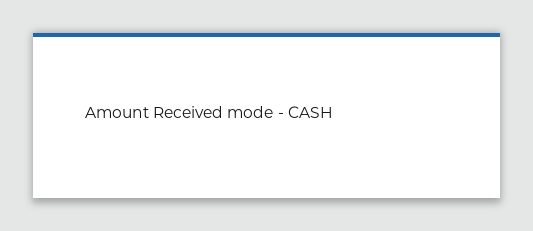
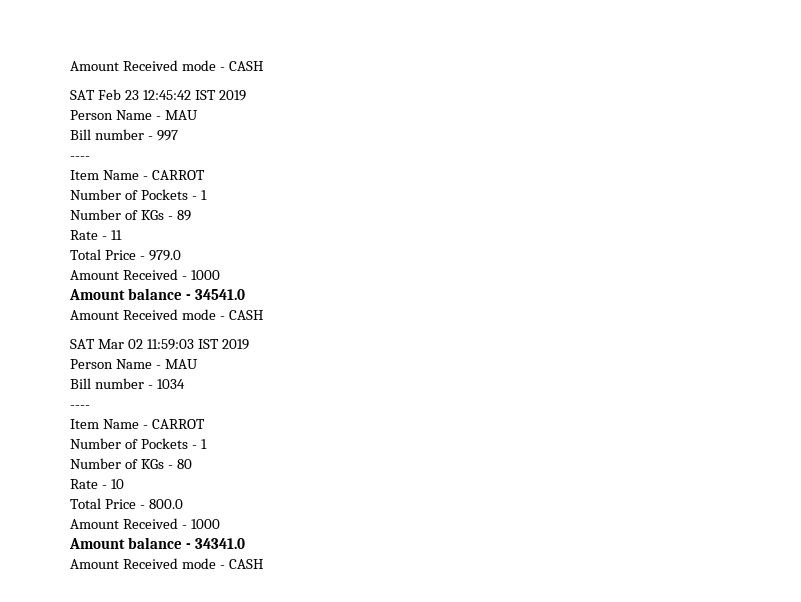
[85,106,333,118] Amount Received mode - CASH -> [70,60,263,71] [70,89,246,101] [70,110,198,120] [70,129,178,141] [70,156,90,160] [70,170,205,180] [70,189,207,200] [70,209,191,221] [70,230,122,240] [70,249,181,261] [70,269,220,280] [69,288,245,300] [70,309,263,320] [70,339,249,350] [70,359,198,369] [70,378,185,389] [70,405,90,409] [70,419,205,429] [70,438,207,449] [70,458,192,469] [70,479,124,489] [70,498,183,509] [70,518,220,529] [69,537,245,549] [70,558,263,569] Amount Received mode - CASH // SAT Feb 23 12:45:42 IST 2019 // Person Name - MAU // Bill number - 997 // ---- // Item Name - CARROT // Number of Pockets - 1 // Number of KGs - 89 // Rate - 11 // Total Price - 979.0 // Amount Received - 1000 // Amount balance - 34541.0 // Amount Received mode - CASH // SAT Mar 02 11:59:03 IST 2019 // Person Name - MAU // Bill number - 1034 // ---- // Item Name - CARROT // Number of Pockets - 1 // Number of KGs - 80 // Rate - 10 // Total Price - 800.0 // Amount Received - 1000 // Amount balance - 34341.0 // Amount Received mode - CASH

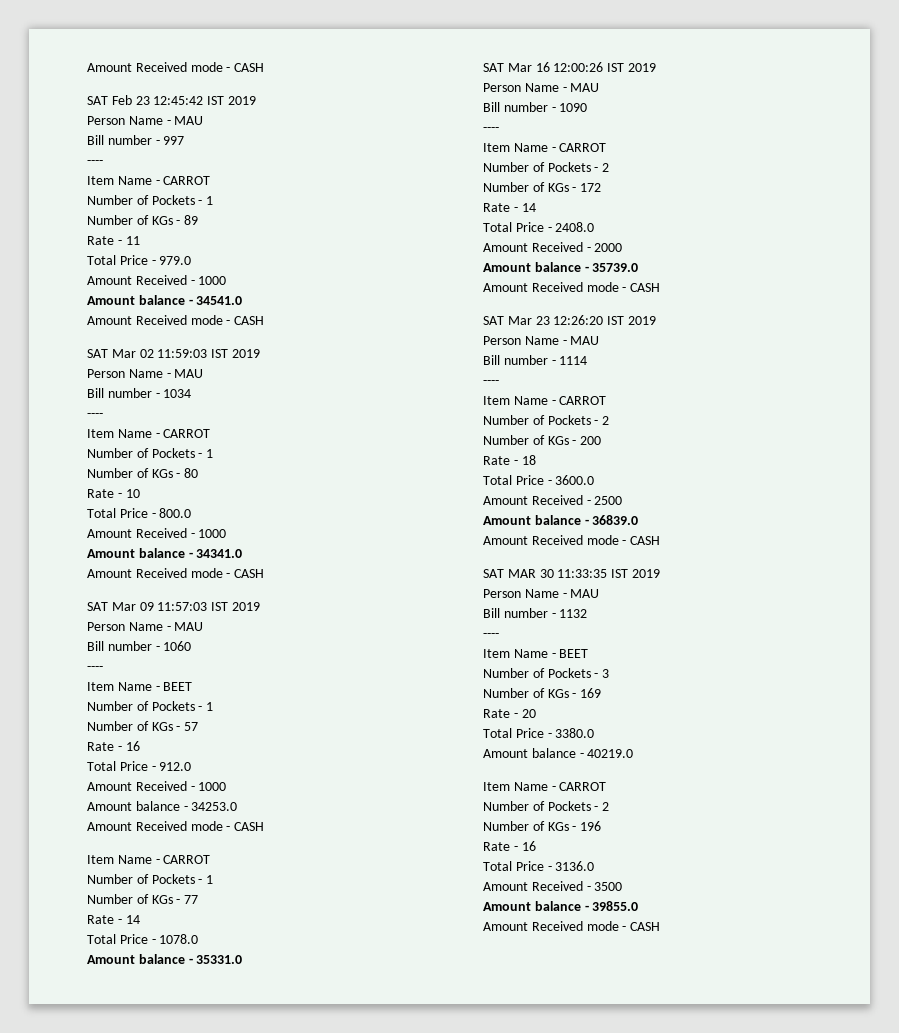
(263, 564) none -> [87,602,260,611] [87,622,204,631] [87,641,192,651] [87,666,103,671] [87,682,193,691] [87,701,214,711] [87,721,199,731] [87,741,140,751] [87,761,192,771] [87,781,227,791] [87,801,238,811] [87,821,265,831] [87,855,211,864] [87,874,214,884] [87,894,199,904] [87,915,140,924] [87,934,199,944] [87,954,243,964] [483,62,656,72] [483,83,600,92] [483,102,588,112] [483,127,499,132] [483,143,607,152] [483,162,610,172] [483,182,602,192] [483,203,536,212] [483,222,595,232] [483,242,623,252] [483,262,639,272] [483,282,661,292] [483,315,656,325] [483,336,600,345] [483,355,588,365] [483,380,499,385] [483,396,607,405] [483,415,610,425] [483,435,602,445] [483,455,536,465] [483,475,595,485] [483,495,623,505] [483,515,639,525] [483,535,661,545] [483,569,660,578] [483,589,600,598] [483,608,588,618] [483,633,499,638] [483,649,589,658] [483,668,610,678] [483,688,602,698] [483,709,536,718] [483,728,595,738] [483,748,634,758] [483,782,607,791] [483,801,610,811] [483,821,602,831] [483,841,536,851] [483,861,595,871] [483,881,623,891] [483,901,639,911] [483,921,661,931] // SAT Mar 09 11:57:03 IST 2019 // Person Name - MAU // Bill number - 1060 // ---- // Item Name - BEET // Number of Pockets - 1 // Number of KGs - 57 // Rate - 16 // Total Price - 912.0 // Amount Received - 1000 // Amount balance - 34253.0 // Amount Received mode - CASH // Item Name - CARROT // Number of Pockets - 1 // Number of KGs - 77 // Rate - 14 // Total Price - 1078.0 // Amount balance - 35331.0 // SAT Mar 16 12:00:26 IST 2019 // Person Name - MAU // Bill number - 1090 // ---- // Item Name - CARROT // Number of Pockets - 2 // Number of KGs - 172 // Rate - 14 // Total Price - 2408.0 // Amount Received - 2000 // Amount balance - 35739.0 // Amount Received mode - CASH // SAT Mar 23 12:26:20 IST 2019 // Person Name - MAU // Bill number - 1114 // ---- // Item Name - CARROT // Number of Pockets - 2 // Number of KGs - 200 // Rate - 18 // Total Price - 3600.0 // Amount Received - 2500 // Amount balance - 36839.0 // Amount Received mode - CASH // SAT MAR 30 11:33:35 IST 2019 // Person Name - MAU // Bill number - 1132 // ---- // Item Name - BEET // Number of Pockets - 3 // Number of KGs - 169 // Rate - 20 // Total Price - 3380.0 // Amount balance - 40219.0 // Item Name - CARROT // Number of Pockets - 2 // Number of KGs - 196 // Rate - 16 // Total Price - 3136.0 // Amount Received - 3500 // Amount balance - 39855.0 // Amount Received mode - CASH

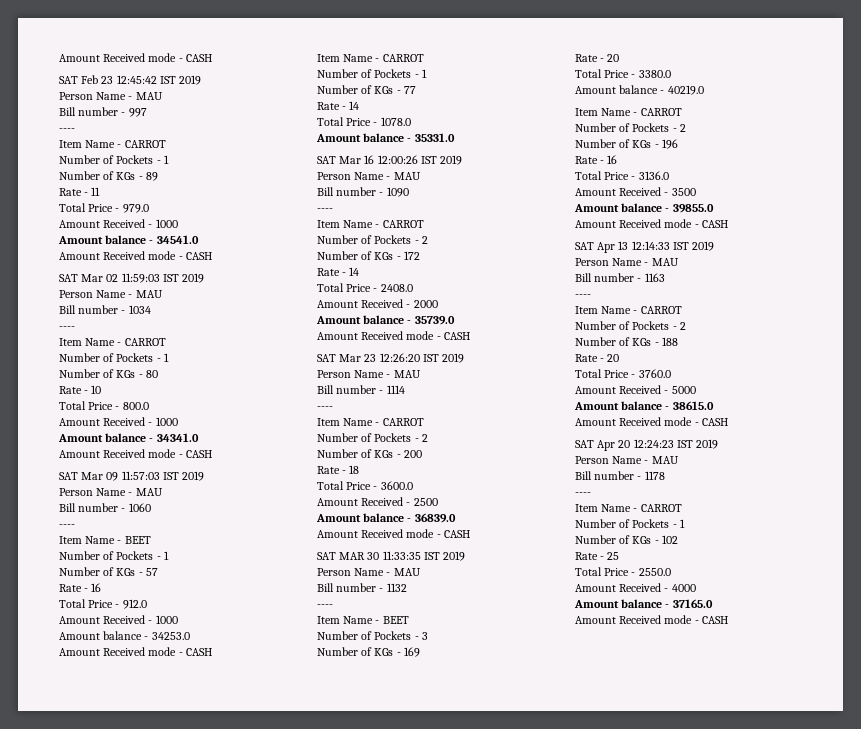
(661, 926) none -> [575,241,715,253] [575,258,679,266] [575,273,665,282] [575,294,591,298] [575,306,682,314] [575,321,686,330] [575,337,678,346] [575,354,620,362] [575,369,671,378] [575,385,696,394] [574,401,714,410] [575,417,728,426] [575,439,719,451] [575,456,679,464] [575,471,665,480] [575,492,591,496] [575,504,682,512] [575,519,685,528] [575,535,678,544] [575,552,620,560] [575,567,671,576] [575,583,696,592] [574,599,713,608] [575,615,728,624] // SAT Apr 13 12:14:33 IST 2019 // Person Name - MAU // Bill number - 1163 // ---- // Item Name - CARROT // Number of Pockets - 2 // Number of KGs - 188 // Rate - 20 // Total Price - 3760.0 // Amount Received - 5000 // Amount balance - 38615.0 // Amount Received mode - CASH // SAT Apr 20 12:24:23 IST 2019 // Person Name - MAU // Bill number - 1178 // ---- // Item Name - CARROT // Number of Pockets - 1 // Number of KGs - 102 // Rate - 25 // Total Price - 2550.0 // Amount Received - 4000 // Amount balance - 37165.0 // Amount Received mode - CASH

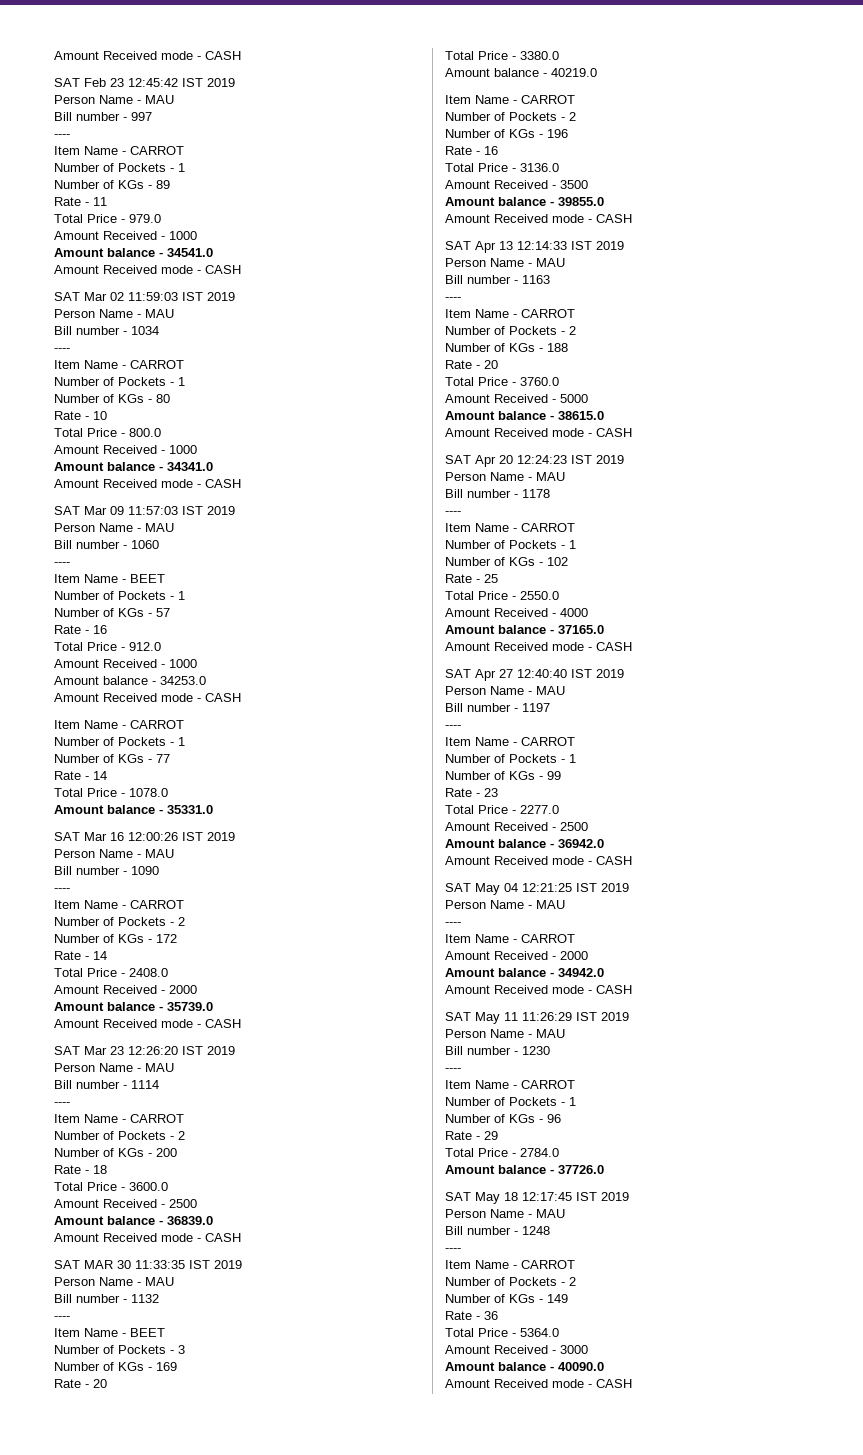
(728, 620) none -> [445,669,624,681] [445,686,565,695] [445,703,550,712] [445,725,461,729] [445,737,575,746] [445,754,576,763] [445,771,561,780] [445,788,498,797] [445,805,559,814] [445,822,588,831] [445,839,604,848] [445,856,632,865] [445,883,629,895] [445,900,565,909] [445,922,461,926] [445,934,575,943] [445,951,588,960] [445,968,604,977] [445,985,632,994] [445,1012,629,1024] [445,1029,565,1038] [445,1046,550,1055] [445,1068,461,1072] [445,1080,575,1089] [445,1097,576,1106] [445,1114,561,1123] [445,1131,498,1140] [445,1148,559,1157] [445,1165,604,1174] [445,1192,629,1204] [445,1209,565,1218] [445,1226,550,1235] [445,1248,461,1252] [445,1260,575,1269] [445,1277,576,1286] [445,1294,568,1303] [445,1311,498,1320] [445,1328,559,1337] [445,1345,588,1354] [445,1362,604,1371] [445,1379,632,1388] // SAT Apr 27 12:40:40 IST 2019 // Person Name - MAU // Bill number - 1197 // ---- // Item Name - CARROT // Number of Pockets - 1 // Number of KGs - 99 // Rate - 23 // Total Price - 2277.0 // Amount Received - 2500 // Amount balance - 36942.0 // Amount Received mode - CASH // SAT May 04 12:21:25 IST 2019 // Person Name - MAU // ---- // Item Name - CARROT // Amount Received - 2000 // Amount balance - 34942.0 // Amount Received mode - CASH // SAT May 11 11:26:29 IST 2019 // Person Name - MAU // Bill number - 1230 // ---- // Item Name - CARROT // Number of Pockets - 1 // Number of KGs - 96 // Rate - 29 // Total Price - 2784.0 // Amount balance - 37726.0 // SAT May 18 12:17:45 IST 2019 // Person Name - MAU // Bill number - 1248 // ---- // Item Name - CARROT // Number of Pockets - 2 // Number of KGs - 149 // Rate - 36 // Total Price - 5364.0 // Amount Received - 3000 // Amount balance - 40090.0 // Amount Received mode - CASH

